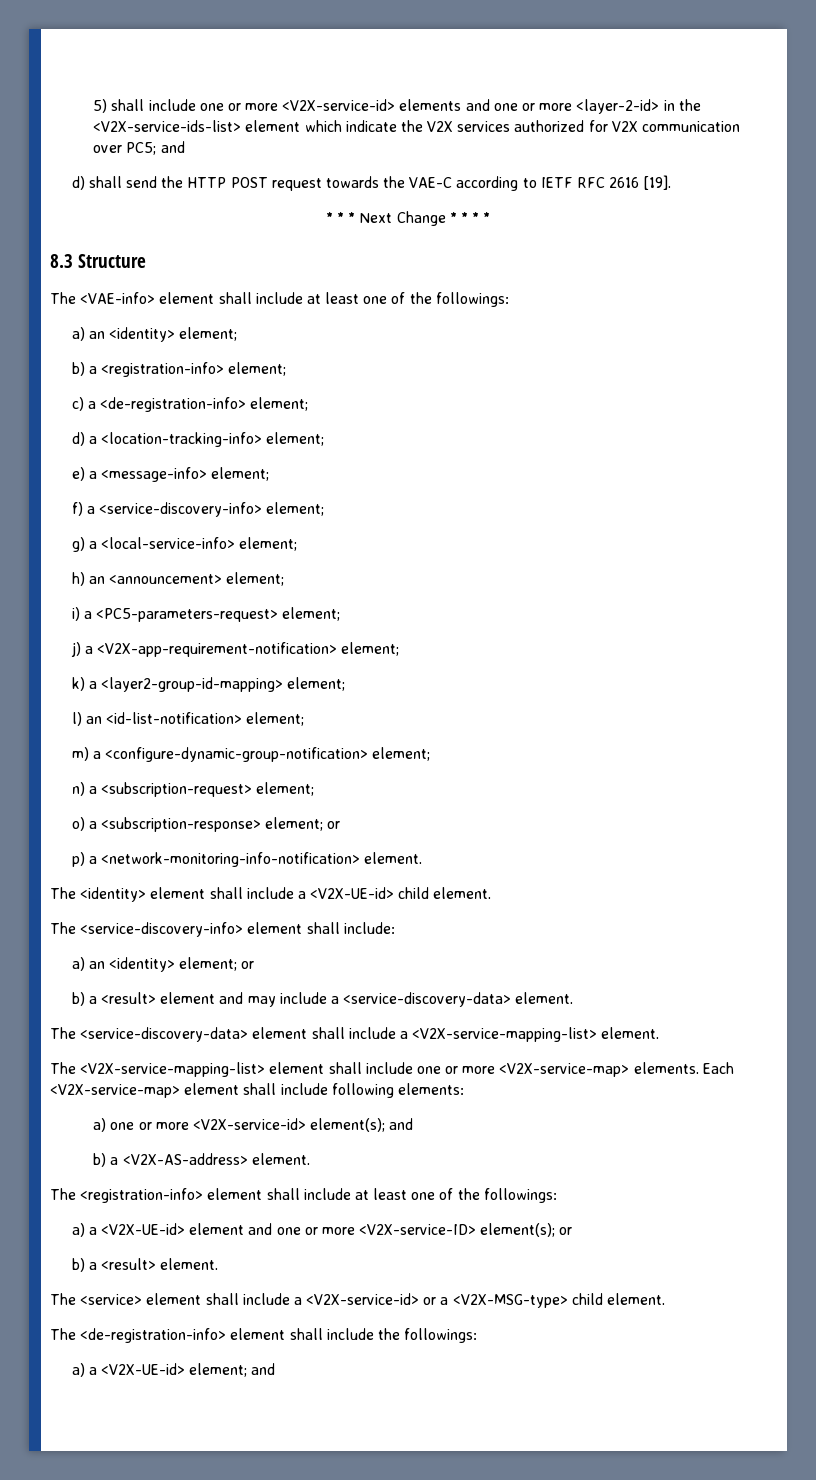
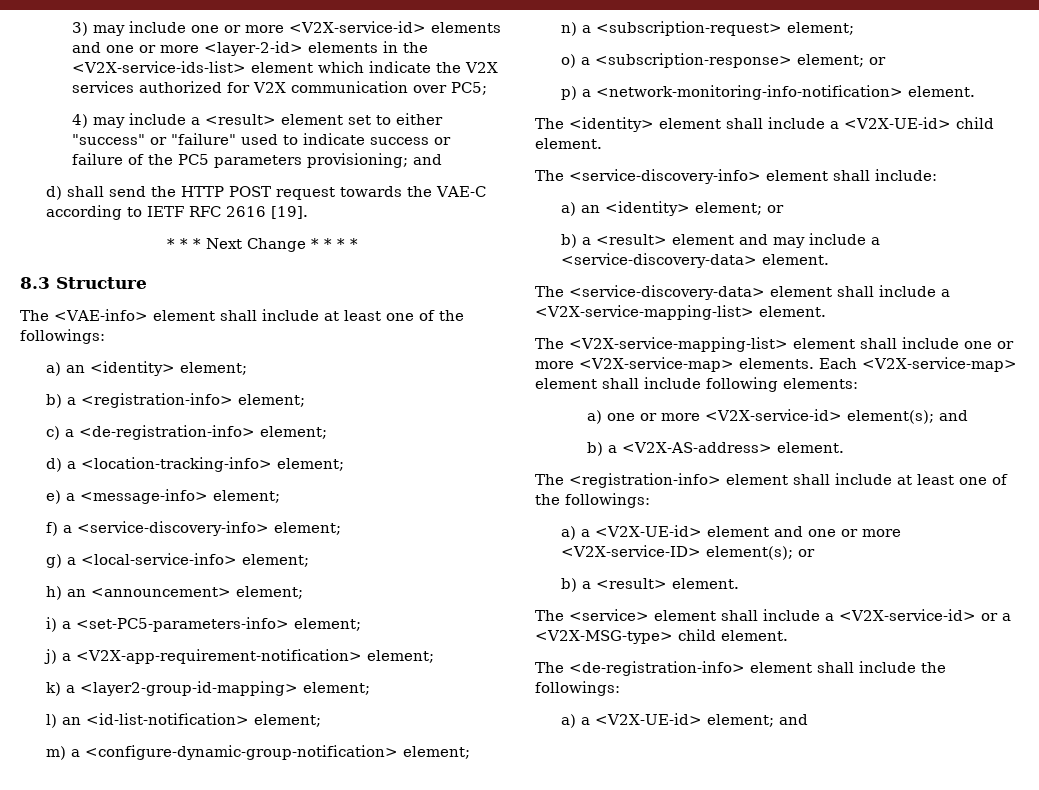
[93,99,145,113] 5) shall -> [72,22,126,36] 3) may
(660, 106) none -> [308,42,379,53] elements
(157, 148) none -> [72,113,444,128] [72,133,452,145] [72,153,409,168] // 4) may include a <result> element set to either "success" or "failure" used to indicate success or failure of the PC5 parameters provisioning;
[95,608,278,622] <PC5-parameters-request> -> [76,617,290,632] <set-PC5-parameters-info>

